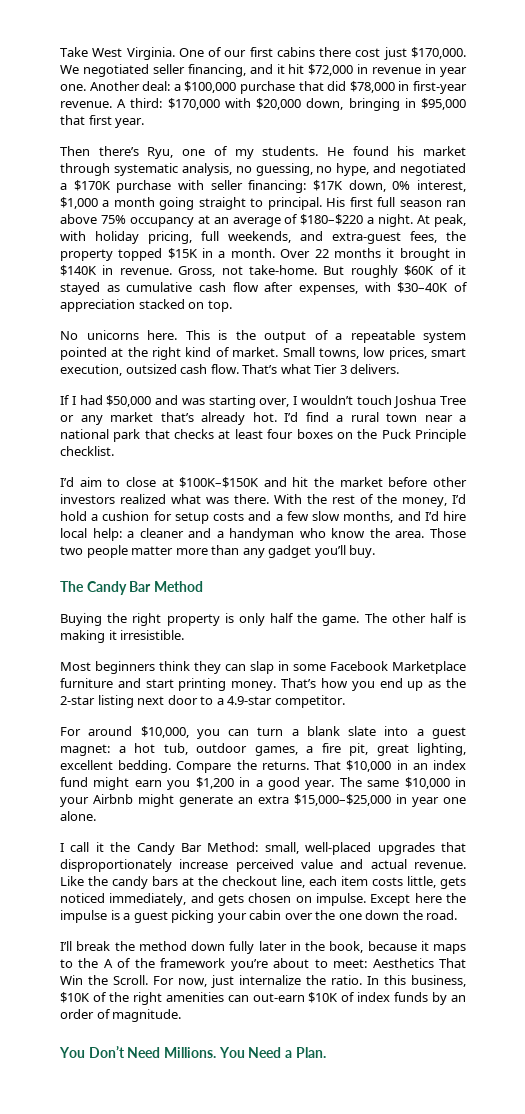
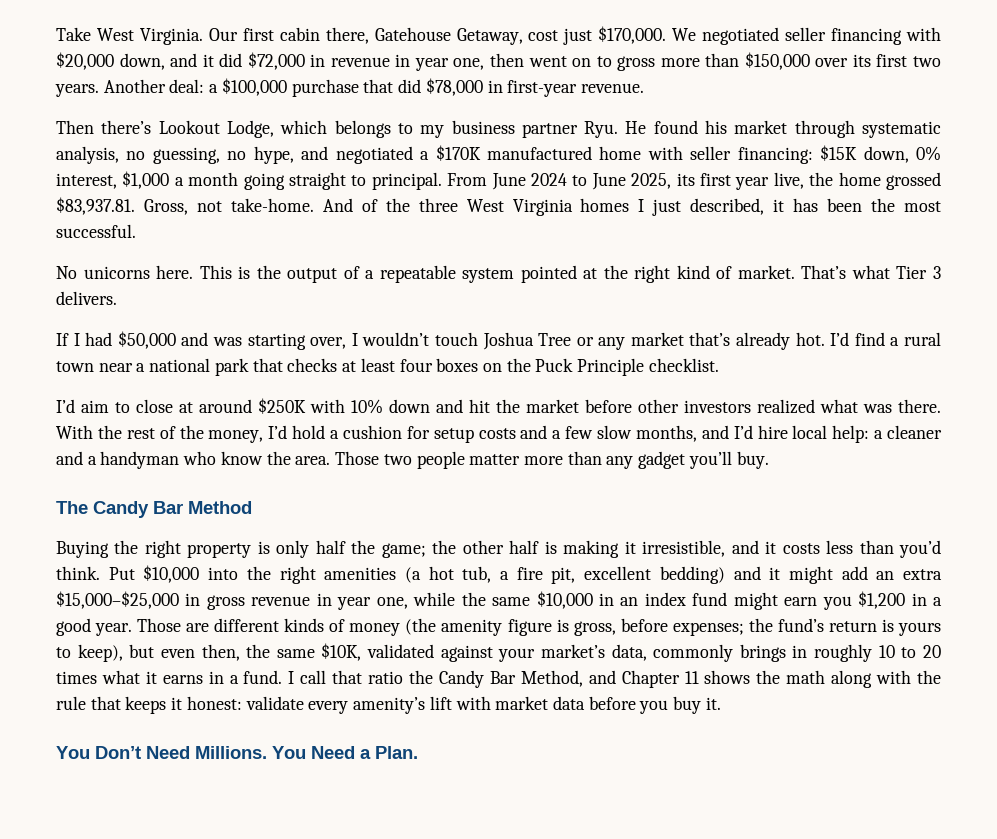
[178,47,352,57] One of our first cabins there -> [208,27,523,45] Our first cabin there, Gatehouse Getaway,
[187,64,305,77] financing, and it hit -> [831,27,941,45] [56,52,243,70] financing with $20,000 down, and it did
[60,84,86,91] one. -> [453,52,941,71] [55,84,99,97] one, then went on to gross more than $150,000 over its first two years.
[117,98,467,111] [60,115,145,128] [60,146,319,159] A third: $170,000 with $20,000 down, bringing in $95,000 that first year. // Then there’s Ryu, one of my students. -> [56,120,619,138] // Then there’s Lookout Lodge, which belongs to my business partner Ryu.
[116,180,172,193] purchase -> [486,146,642,160] manufactured home
[313,180,343,191] $17K -> [820,145,858,161] $15K
[326,197,466,207] [60,214,467,227] [60,231,466,244] [60,248,467,261] [60,265,466,278] [60,282,468,295] [60,299,232,312] His first full season ran above 75% occupancy at an average of $180–$220 a night. At peak, with holiday pricing, full weekends, and extra-guest fees, the property topped $15K in a month. Over 22 months it brought in $140K in revenue. Gross, not take-home. But roughly $60K of it stayed as cumulative cash flow after expenses, with $30–40K of appreciation stacked on top. -> [447,172,941,190] [56,197,942,216] [56,224,136,238] From June 2024 to June 2025, its first year live, the home grossed $83,937.81. Gross, not take-home. And of the three West Virginia homes I just described, it has been the most successful.
[282,347,467,360] [60,364,239,376] Small towns, low prices, smart execution, outsized cash flow. -> (795, 272) none
[179,477,260,488] $100K–$150K -> [199,398,430,414] around $250K with 10% down
[322,613,387,626] game. The -> [381,540,457,558] game; the
[120,630,185,640] [60,661,466,674] [60,678,466,691] [60,695,345,708] [60,726,466,739] [60,743,466,756] [60,760,342,773] irresistible. // Most beginners think they can slap in some Facebook Marketplace furniture and start printing money. That’s how you end up as the 2-star listing next door to a 4.9-star competitor. // For around $10,000, you can turn a blank slate into a guest magnet: a hot tub, outdoor games, a fire pit, great lighting, excellent bedding. Compare the returns. That -> [642,540,942,558] [56,565,943,584] [56,591,531,610] irresistible, and it costs less than you’d think. Put $10,000 into the right amenities (a hot tub, a fire pit, excellent bedding) and it might add an extra $15,000–$25,000 in gross revenue in year one, while the same
[339,777,466,789] [60,794,466,807] [60,811,96,821] [60,842,466,855] [60,859,466,872] [60,876,466,889] [60,893,466,906] [60,910,458,923] [60,941,466,954] [60,958,466,971] [60,975,466,988] [60,992,467,1005] [60,1009,182,1022] The same $10,000 in your Airbnb might generate an extra $15,000–$25,000 in year one alone. // I call it the Candy Bar Method: small, well-placed upgrades that disproportionately increase perceived value and actual revenue. Like the candy bars at the checkout line, each item costs little, gets noticed immediately, and gets chosen on impulse. Except here the impulse is a guest picking your cabin over the one down the road. // I’ll break the method down fully later in the book, because it maps to the A of the framework you’re about to meet: Aesthetics That Win the Scroll. For now, just internalize the ratio. In this business, $10K of the right amenities can out-earn $10K of index funds by an order of magnitude. -> [137,618,942,636] [56,643,942,662] [56,670,942,688] [56,696,721,714] Those are different kinds of money (the amenity figure is gross, before expenses; the fund’s return is yours to keep), but even then, the same $10K, validated against your market’s data, commonly brings in roughly 10 to 20 times what it earns in a fund. I call that ratio the Candy Bar Method, and Chapter 11 shows the math along with the rule that keeps it honest: validate every amenity’s lift with market data before you buy it.

